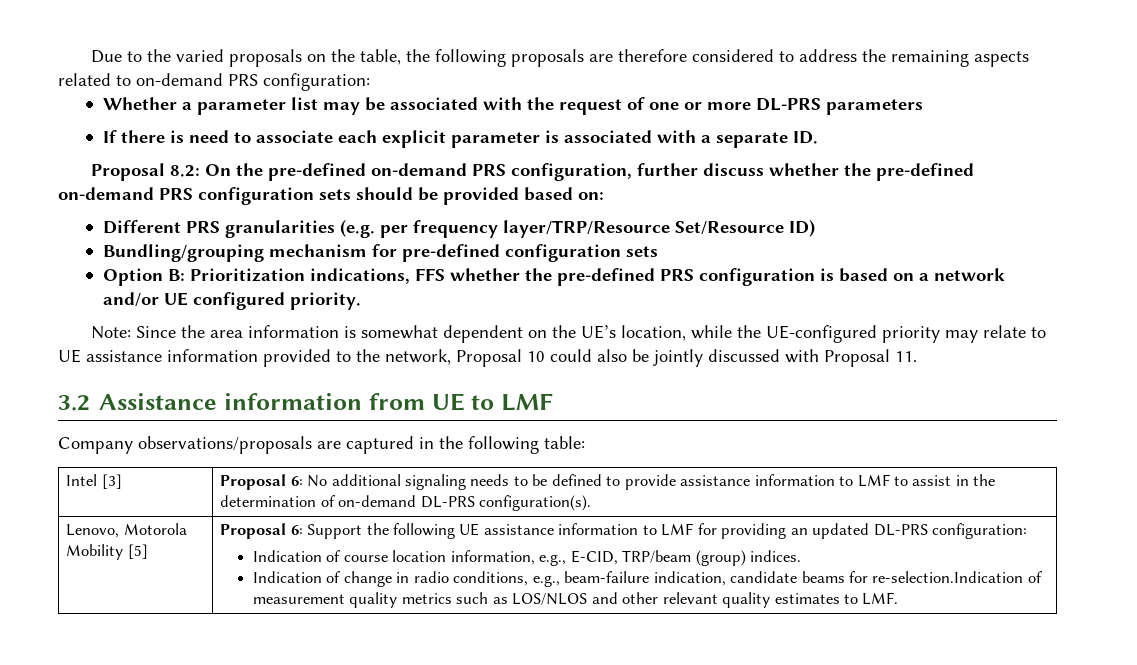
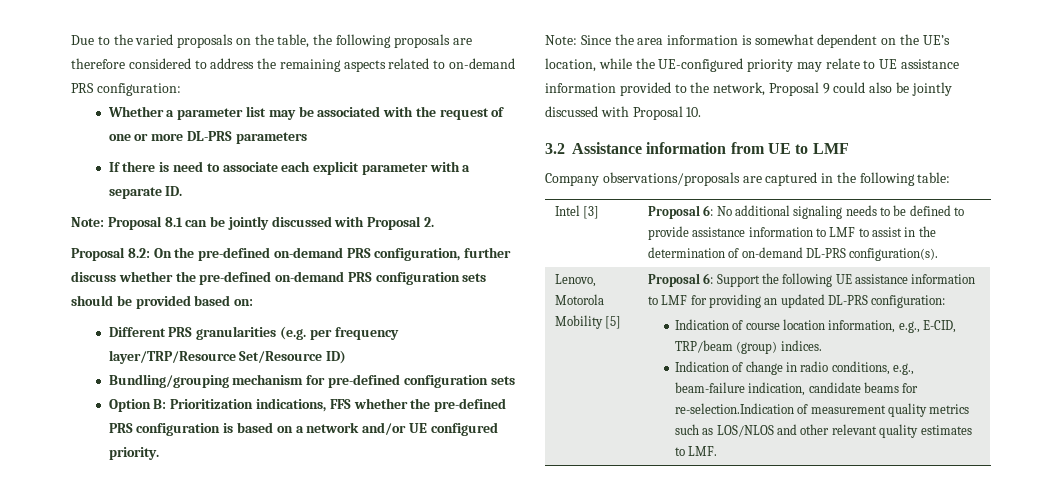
[544,130,652,143] is associated -> (428, 169) none
(818, 137) none -> [71,216,435,230] // Note: Proposal 8.1 can be jointly discussed with Proposal 2.
[527,351,545,362] 10 -> [822,83,830,94] 9
[895,351,917,362] 11. -> [686,107,702,117] 10.

